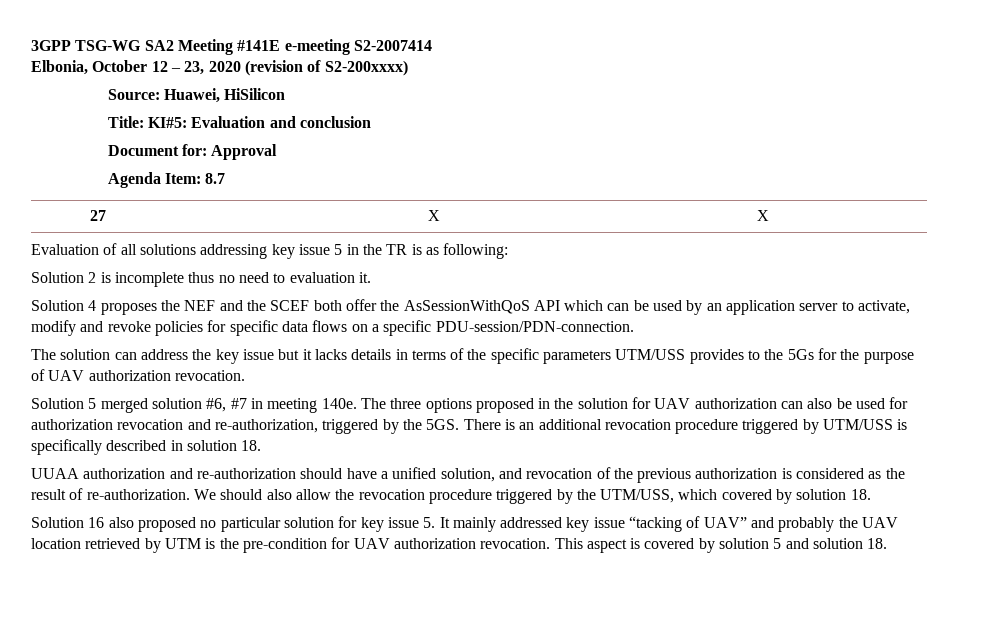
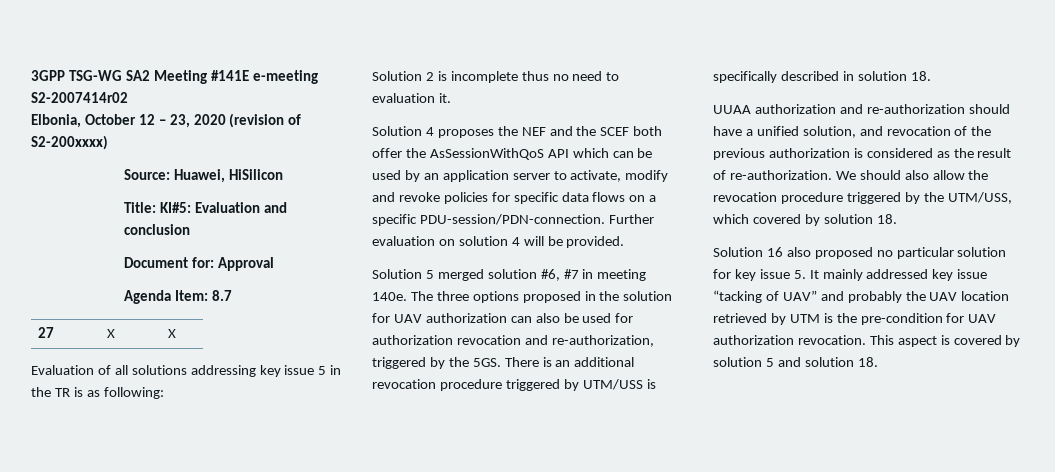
[353,40,432,51] S2-2007414 -> [31,92,128,103] S2-2007414r02
[31,348,914,364] [31,369,245,381] // The solution can address the key issue but it lacks details in terms of the specific parameters UTM/USS provides to the 5Gs for the purpose of UAV authorization revocation. -> [608,214,654,224] [372,236,625,248] Further evaluation on solution 4 will be provided.

